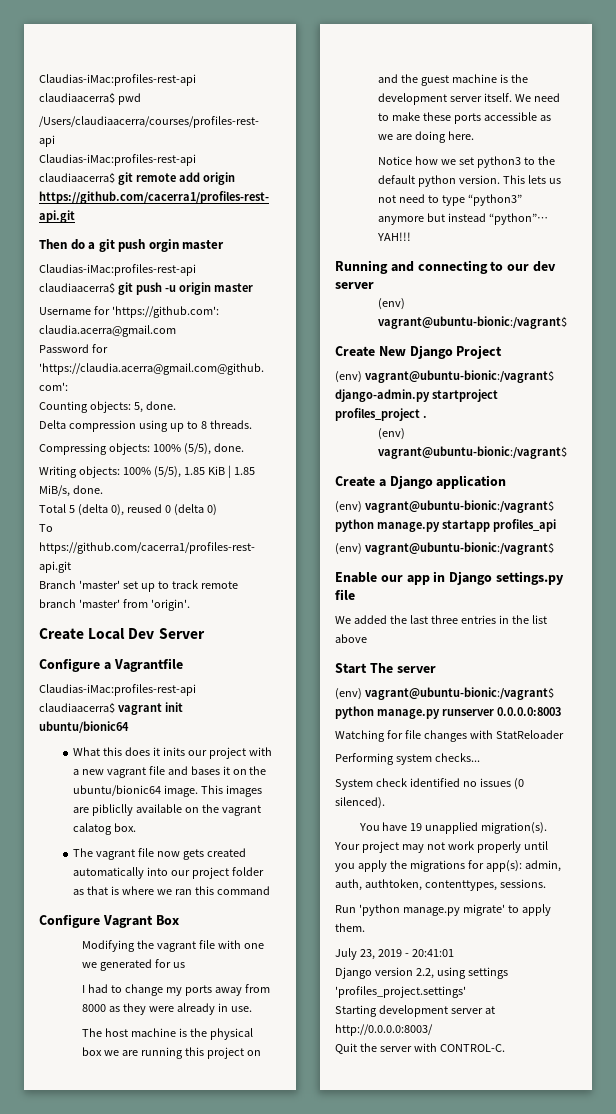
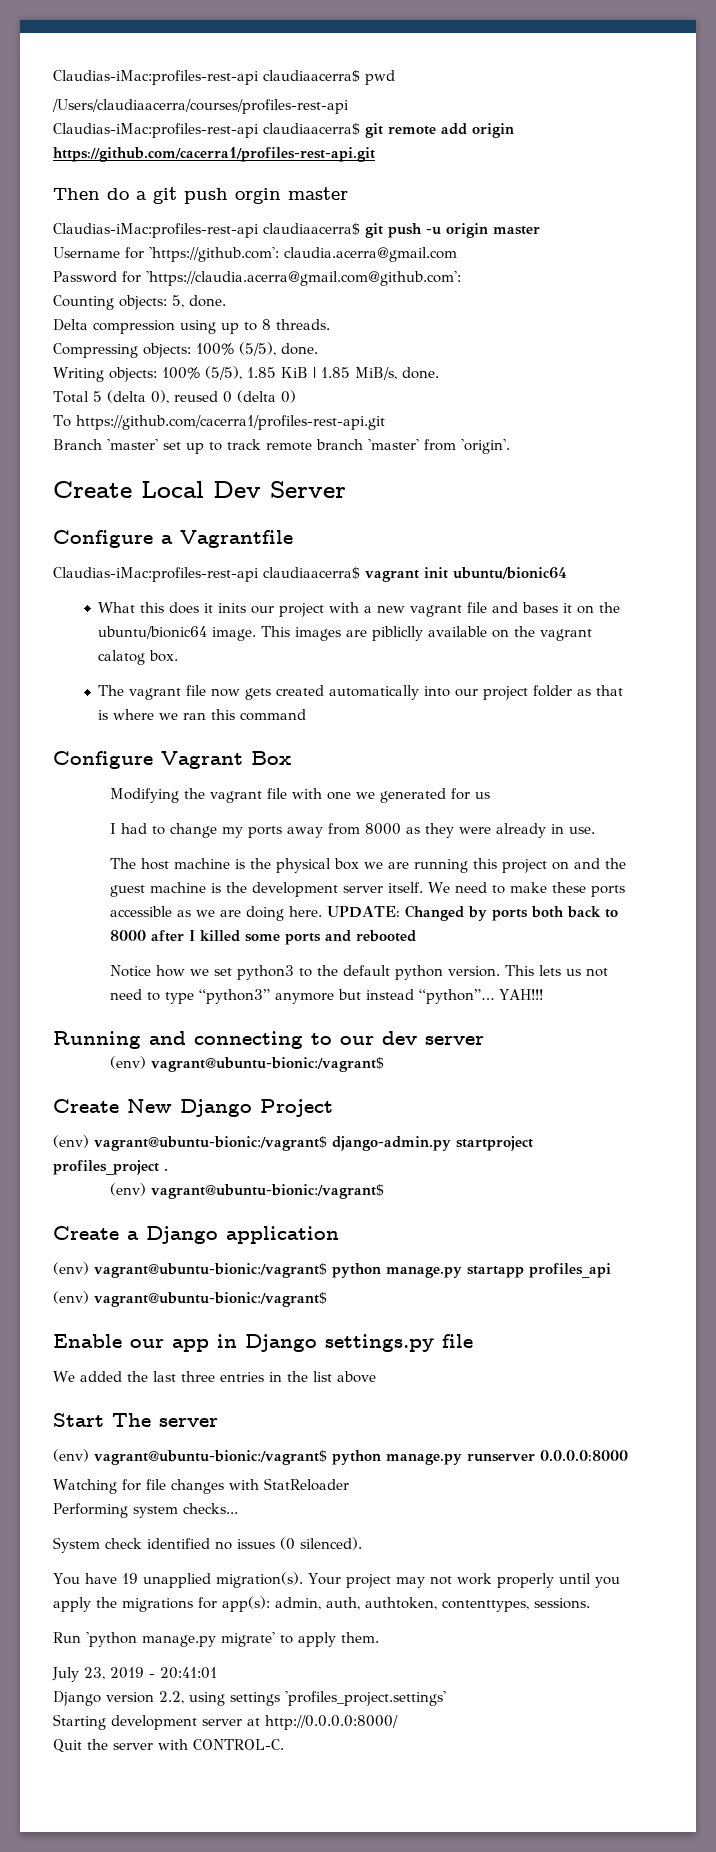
(475, 135) none -> [327,905,619,921] [110,930,417,945] UPDATE: Changed by ports both back to 8000 after I killed some ports and rebooted
[496,707,561,716] 0.0.0.0:8003 -> [540,1450,628,1461] 0.0.0.0:8000
[335,1024,433,1036] http://0.0.0.0:8003/ -> [265,1715,398,1730] http://0.0.0.0:8000/

